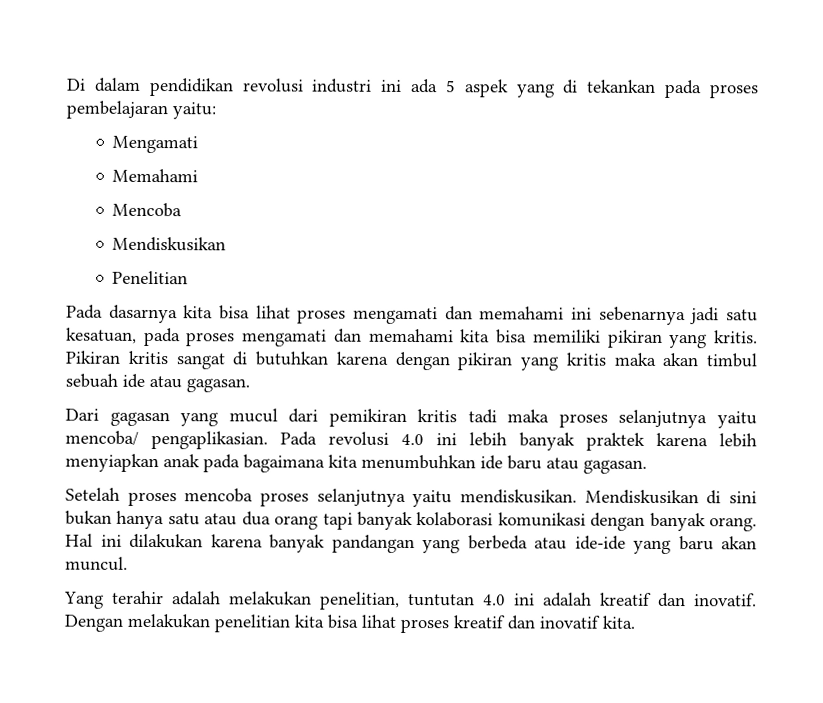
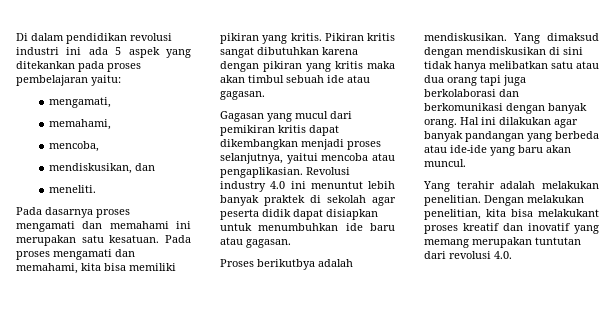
[562,79,657,94] di tekankan -> [16,61,75,69] ditekankan
[112,135,199,154] [112,168,199,183] [112,202,183,218] [112,236,227,252] [112,270,189,285] Mengamati // Memahami // Mencoba // Mendiskusikan // Penelitian -> [49,97,112,108] [49,119,112,130] [49,141,100,152] [49,163,156,174] [49,185,97,193] mengamati, // memahami, // mencoba, // mendiskusikan, dan // meneliti.
[183,305,291,320] kita bisa lihat -> (93, 212) none
[598,306,758,326] [66,327,454,347] sebenarnya jadi satu kesatuan, pada proses mengamati dan memahami -> [16,235,191,246] [16,249,135,260] [16,263,78,274] merupakan satu kesatuan. Pada proses mengamati dan memahami,
[232,351,328,366] di butuhkan -> [257,47,319,55] dibutuhkan
[65,408,170,427] Dari gagasan -> [220,111,264,122] Gagasan
[467,409,757,429] [65,430,457,450] tadi maka proses selanjutnya yaitu mencoba/ pengaplikasian. Pada revolusi 4.0 ini -> [309,125,339,136] [220,139,381,150] [220,153,395,164] [220,167,350,178] [220,181,363,192] dapat dikembangkan menjadi proses selanjutnya, yaitui mencoba atau pengaplikasian. Revolusi industry 4.0 ini menuntut
[656,432,757,448] [65,453,358,473] karena lebih menyiapkan anak pada bagaimana kita -> [310,195,396,206] [220,209,378,220] [220,223,252,231] di sekolah agar peserta didik dapat disiapkan untuk
[65,487,757,508] [65,510,165,530] Setelah proses mencoba proses selanjutnya yaitu mendiskusikan. Mendiskusikan di sini bukan hanya -> [220,259,353,270] [424,33,599,44] [424,47,583,58] [424,61,548,72] Proses berikutbya adalah mendiskusikan. Yang dimaksud dengan mendiskusikan di sini tidak hanya melibatkan
[356,511,586,531] banyak kolaborasi komunikasi -> [503,75,526,86] [424,89,519,97] [424,103,503,111] juga berkolaborasi dan berkomunikasi
[210,534,263,548] karena -> [554,119,578,128] agar
[320,591,757,610] penelitian, tuntutan 4.0 ini adalah kreatif dan inovatif. -> [424,195,481,206] penelitian.
[214,614,396,633] penelitian kita bisa lihat -> [424,209,599,220] penelitian, kita bisa melakukant
[602,615,635,629] kita. -> [574,225,599,234] [424,237,581,248] [424,251,512,259] yang memang merupakan tuntutan dari revolusi 4.0.

